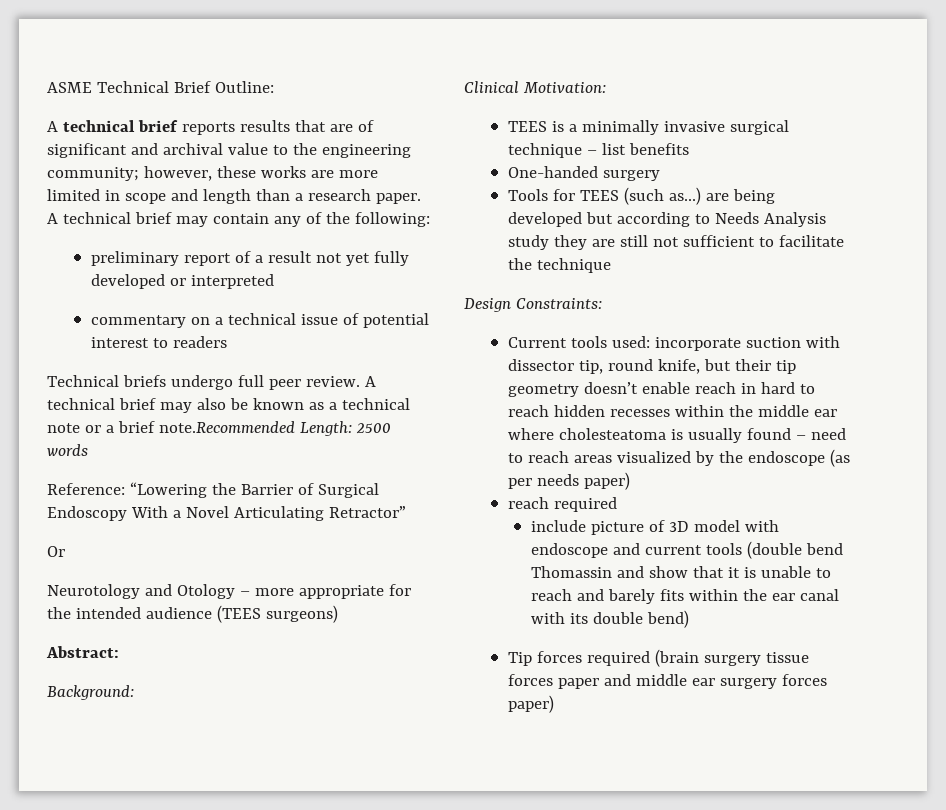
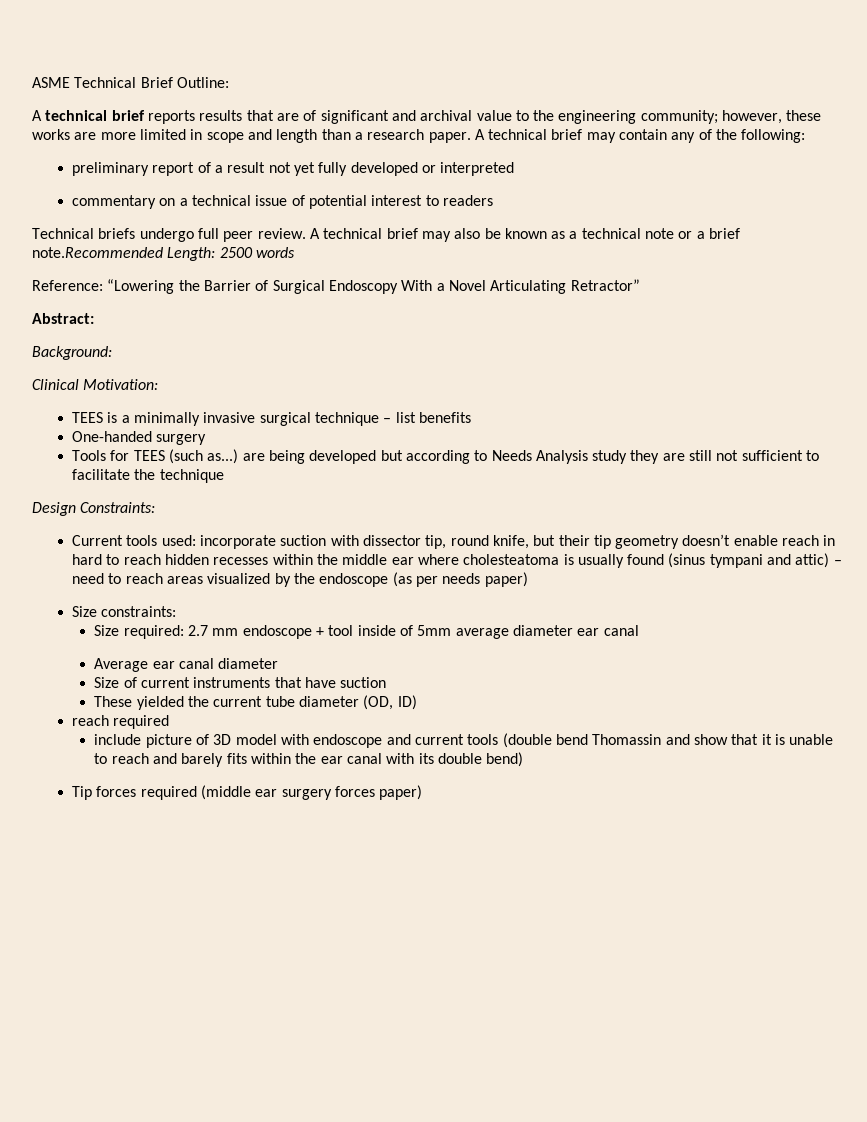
[47,546,65,557] [47,584,411,599] [47,605,338,623] // Or // Neurotology and Otology – more appropriate for the intended audience (TEES surgeons) -> (640, 285) none
(791, 434) none -> [668,553,830,568] (sinus tympani and attic)
(630, 481) none -> [71,606,177,617] [94,625,639,639] [94,658,279,672] [94,677,387,688] [94,695,417,710] // Size constraints: // Size required: 2.7 mm endoscope + tool inside of 5mm average diameter ear canal // Average ear canal diameter // Size of current instruments that have suction // These yielded the current tube diameter (OD, ID)
[654,649,809,667] [507,674,687,689] (brain surgery tissue forces paper and middle -> [200,785,251,800] (middle

